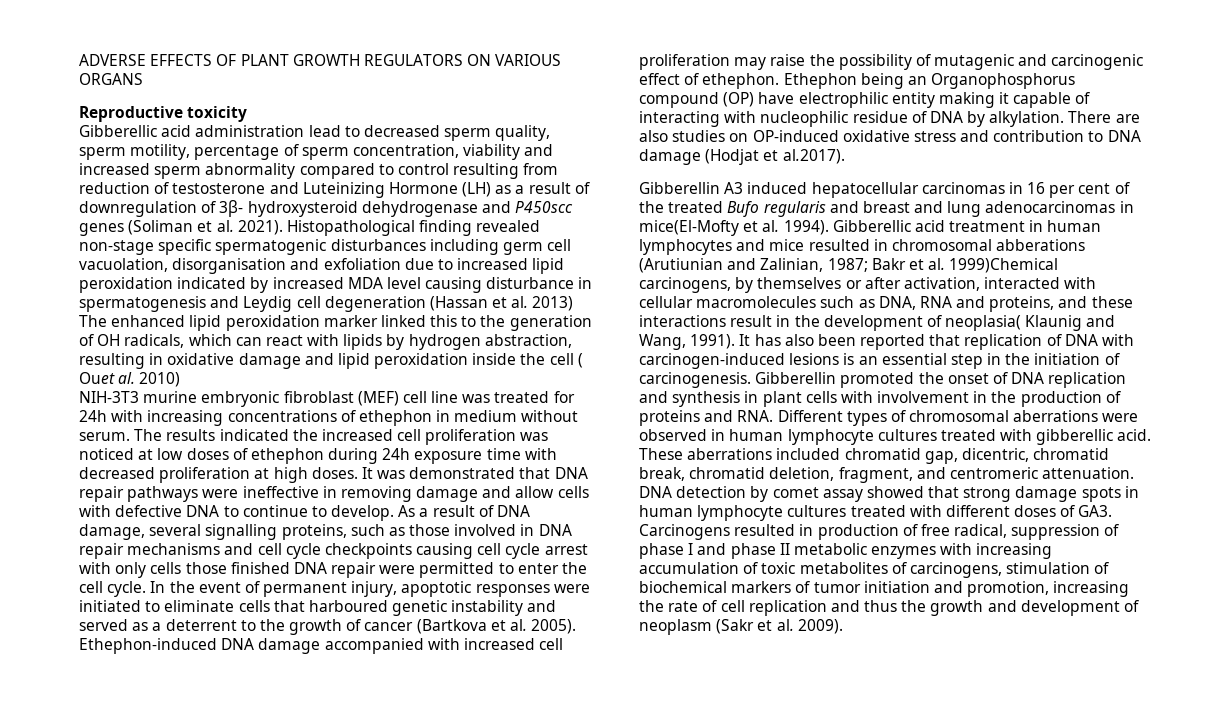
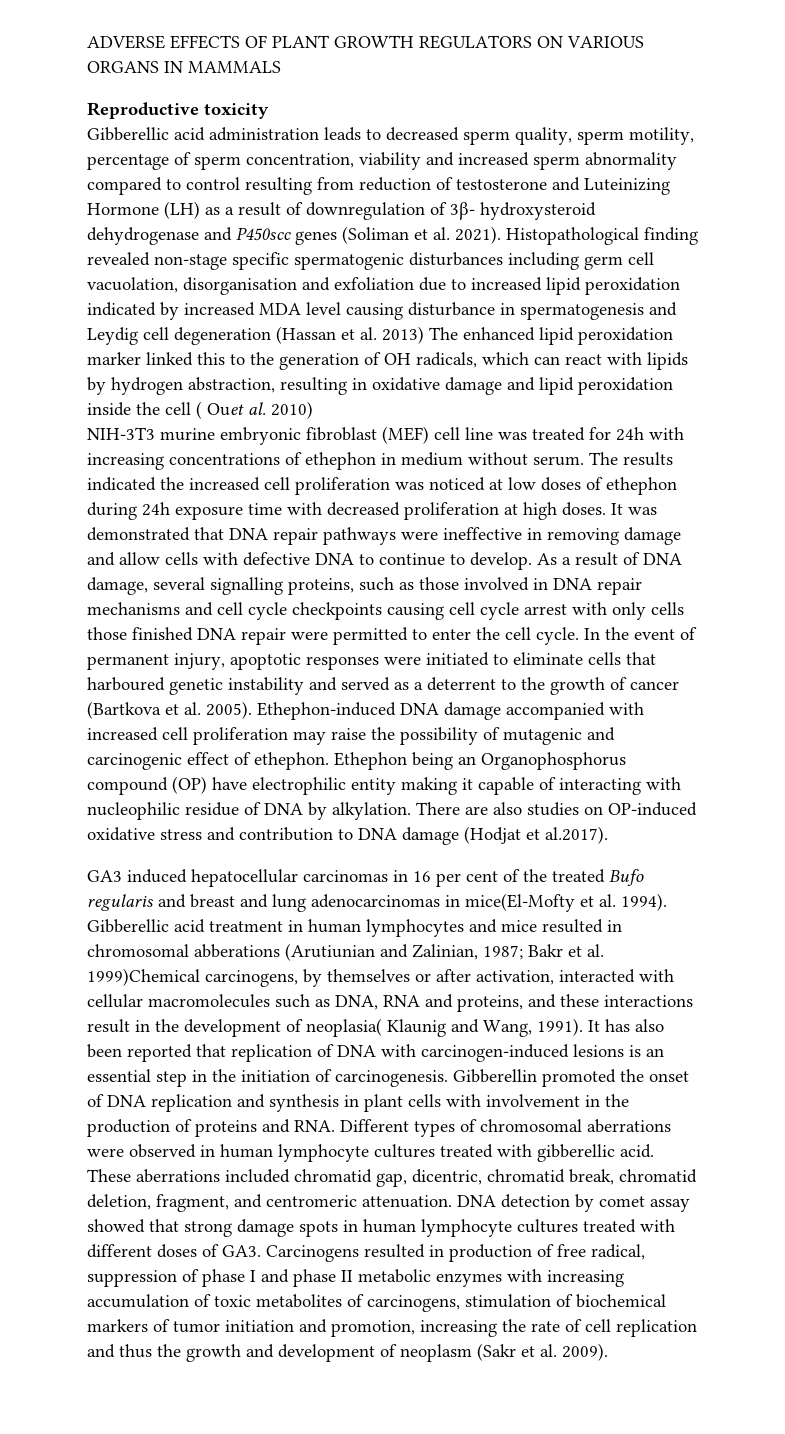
(143, 79) none -> [164,61,281,73] IN MAMMALS
[308,125,341,137] lead -> [324,127,361,141] leads
[639,182,744,194] Gibberellin A3 -> [87,870,122,882] GA3

